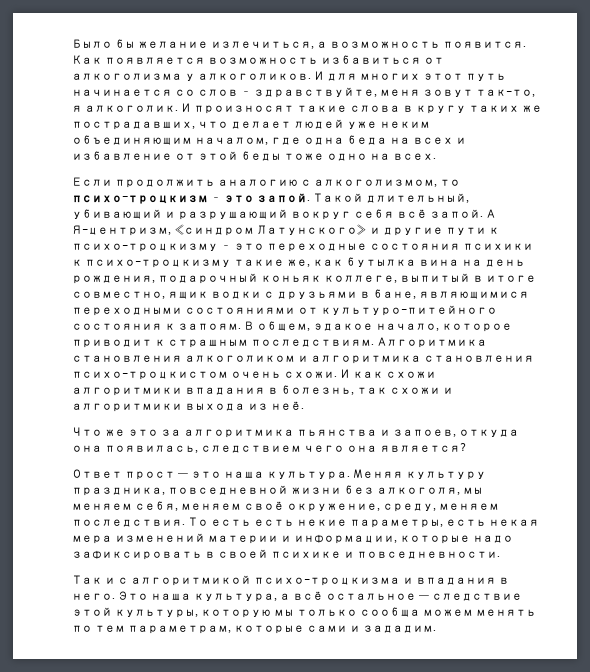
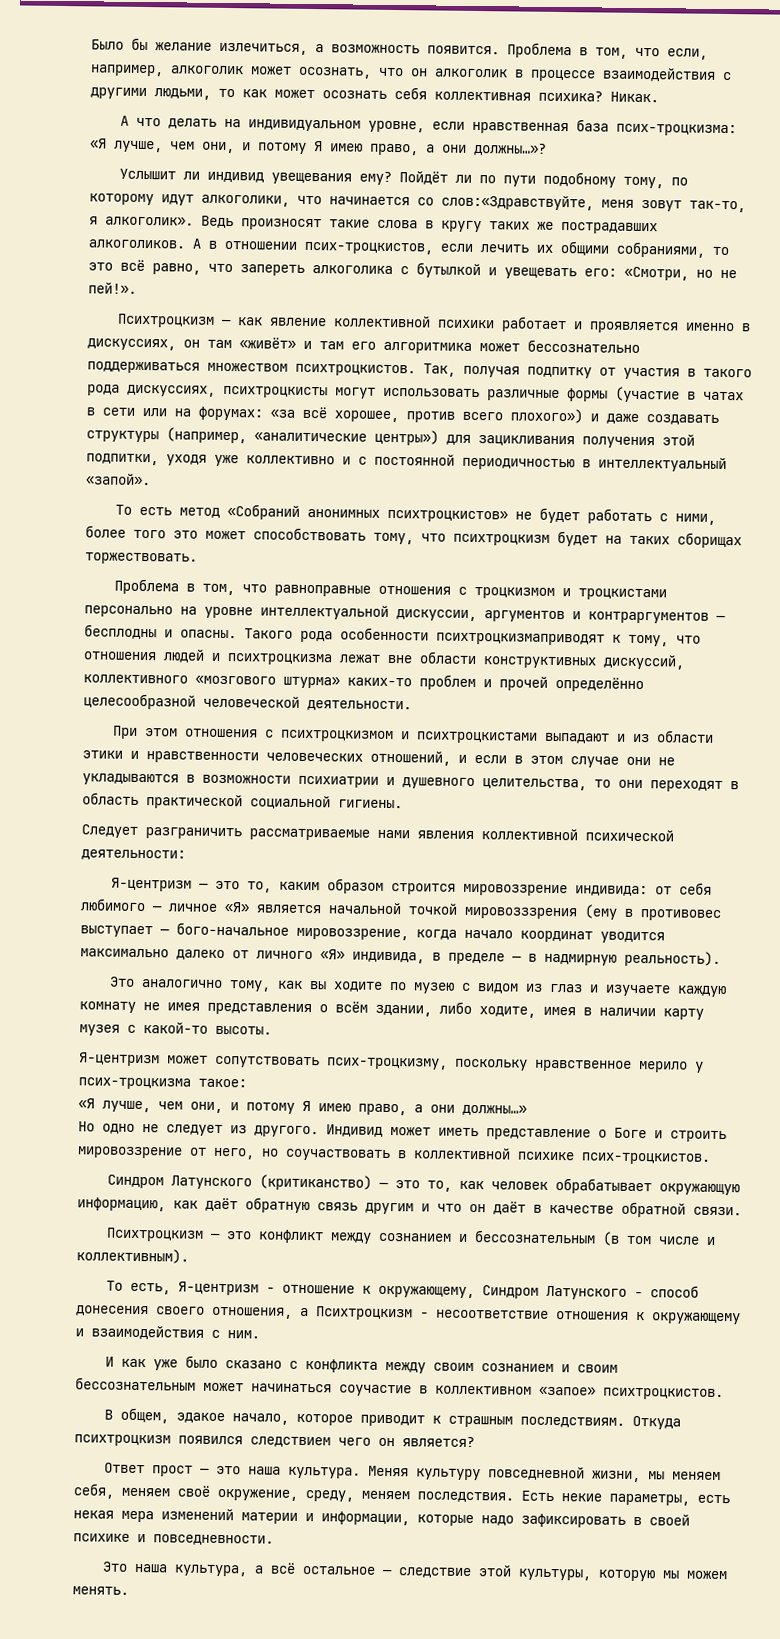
[72,55,444,64] [72,71,506,81] [72,87,377,98] Как появляется возможность избавиться от алкоголизма у алкоголиков. И для многих этот путь начинается со слов – здравствуйте, -> [507,42,708,60] [90,64,732,82] [90,87,659,103] [119,115,737,137] [90,138,547,156] [118,168,688,189] [89,193,594,211] Проблема в том, что если, например, алкоголик может осознать, что он алкоголик в процессе взаимодействия с другими людьми, то как может осознать себя коллективная психика? Никак. // А что делать на индивидуальном уровне, если нравственная база псих-троцкизма: «Я лучше, чем они, и потому Я имею право, а они должны…»? // Услышит ли индивид увещевания ему? Пойдёт ли по пути подобному тому, по которому идут алкоголики, что начинается со слов:«Здравствуйте,
[84,103,191,112] алкоголик. И -> [105,215,234,229] алкоголик». Ведь
[72,119,430,130] [72,135,466,145] [72,151,436,161] [72,177,460,188] [72,193,469,204] [72,209,496,220] [72,224,499,236] [72,243,533,252] [72,257,525,268] [72,273,536,284] [72,289,529,300] [72,305,497,316] [72,323,241,330] пострадавших, что делает людей уже неким объединяющим началом, где одна беда на всех и избавление от этой беды тоже одно на всех. // Если продолжить аналогию с алкоголизмом, то психо-троцкизм – это запой. Такой длительный, убивающий и разрушающий вокруг себя всё запой. А Я-центризм, «синдром Латунского» и другие пути к психо-троцкизму – это переходные состояния психики к психо-троцкизму такие же, как бутылка вина на день рождения, подарочный коньяк коллеге, выпитый в итоге совместно, ящик водки с друзьями в бане, являющимися переходными состояниями от культуро-питейного состояния к запоям. -> [561,222,658,235] [88,238,729,258] [88,259,737,281] [88,282,137,294] [116,313,751,334] [87,337,640,354] [87,361,752,380] [87,384,744,403] [86,406,719,425] [86,427,695,449] [86,453,727,473] [86,473,151,486] [114,504,716,525] [85,525,742,549] [85,552,198,565] [113,578,667,601] [84,604,726,624] [84,624,701,647] [83,649,684,670] [83,674,644,693] [83,693,412,712] [111,725,714,744] [82,750,675,768] [82,773,739,793] [82,792,403,810] [81,824,674,842] [81,849,186,861] [110,877,712,897] [80,898,721,921] [80,922,665,944] [80,948,721,967] [108,976,727,998] [79,1001,704,1020] [79,1022,272,1036] [79,1052,704,1073] [78,1077,247,1090] [78,1098,527,1116] [78,1121,727,1143] [77,1146,710,1165] [106,1174,740,1196] [77,1197,742,1218] [105,1227,715,1246] [76,1248,189,1264] [105,1280,699,1300] [76,1305,741,1325] [75,1325,260,1340] [104,1355,618,1374] [75,1377,724,1401] пострадавших алкоголиков. А в отношении псих-троцкистов, если лечить их общими собраниями, то это всё равно, что запереть алкоголика с бутылкой и увещевать его: «Смотри, но не пей!». // Психтроцкизм — как явление коллективной психики работает и проявляется именно в дискуссиях, он там «живёт» и там его алгоритмика может бессознательно поддерживаться множеством психтроцкистов. Так, получая подпитку от участия в такого рода дискуссиях, психтроцкисты могут использовать различные формы (участие в чатах в сети или на форумах: «за всё хорошее, против всего плохого») и даже создавать структуры (например, «аналитические центры») для зацикливания получения этой подпитки, уходя уже коллективно и с постоянной периодичностью в интеллектуальный «запой». // То есть метод «Собраний анонимных психтроцкистов» не будет работать с ними, более того это может способствовать тому, что психтроцкизм будет на таких сборищах торжествовать. // Проблема в том, что равноправные отношения с троцкизмом и троцкистами персонально на уровне интеллектуальной дискуссии, аргументов и контраргументов — бесплодны и опасны. Такого рода особенности психтроцкизмаприводят к тому, что отношения людей и психтроцкизма лежат вне области конструктивных дискуссий, коллективного «мозгового штурма» каких-то проблем и прочей определённо целесообразной человеческой деятельности. // При этом отношения с психтроцкизмом и психтроцкистами выпадают и из области этики и нравственности человеческих отношений, и если в этом случае они не укладываются в возможности психиатрии и душевного целительства, то они переходят в область практической социальной гигиены. // Следует разграничить рассматриваемые нами явления коллективной психической деятельности: // Я-центризм — это то, каким образом строится мировоззрение индивида: от себя любимого — личное «Я» является начальной точкой мировозззрения (ему в противовес выступает — бого-начальное мировоззрение, когда начало координат уводится максимально далеко от личного «Я» индивида, в пределе — в надмирную реальность). // Это аналогично тому, как вы ходите по музею с видом из глаз и изучаете каждую комнату не имея представления о всём здании, либо ходите, имея в наличии карту музея с какой-то высоты. // Я-центризм может сопутствовать псих-троцкизму, поскольку нравственное мерило у псих-троцкизма такое: // «Я лучше, чем они, и потому Я имею право, а они должны…» // Но одно не следует из другого. Индивид может иметь представление о Боге и строить мировоззрение от него, но соучаствовать в коллективной психике псих-троцкистов. // Синдром Латунского (критиканство) — это то, как человек обрабатывает окружающую информацию, как даёт обратную связь другим и что он даёт в качестве обратной связи. // Психтроцкизм — это конфликт между сознанием и бессознательным (в том числе и коллективным). // То есть, Я-центризм - отношение к окружающему, Синдром Латунского - способ донесения своего отношения, а Психтроцкизм - несоответствие отношения к окружающему и взаимодействия с ним. // И как уже было сказано с конфликта между своим сознанием и своим бессознательным может начинаться соучастие в коллективном «запое» психтроцкистов. //
[376,337,487,348] [72,355,534,364] [72,369,436,380] [72,385,453,396] [72,401,304,412] [72,427,519,438] [72,445,198,453] Алгоритмика становления алкоголиком и алгоритмика становления психо-троцкистом очень схожи. И как схожи алгоритмики впадания в болезнь, так схожи и алгоритмики выхода из неё. // Что же это за алгоритмика пьянства и запоев, откуда она появилась, -> [631,1415,681,1430] [74,1434,243,1447] Откуда психтроцкизм появился
[346,445,377,452] она -> [378,1437,395,1447] он
[72,485,460,496] праздника, повседневной жизни без алкоголя, -> [487,1466,641,1483] повседневной жизни,
[187,517,294,526] То есть есть -> [521,1490,554,1502] Есть
[72,575,509,586] [72,593,115,600] Так и с алгоритмикой психо-троцкизма и впадания в него. -> (274, 1540) none
[296,607,536,617] [72,625,436,634] только сообща можем менять по тем параметрам, которые сами и зададим. -> [685,1570,727,1580] [72,1586,129,1595] можем менять.

